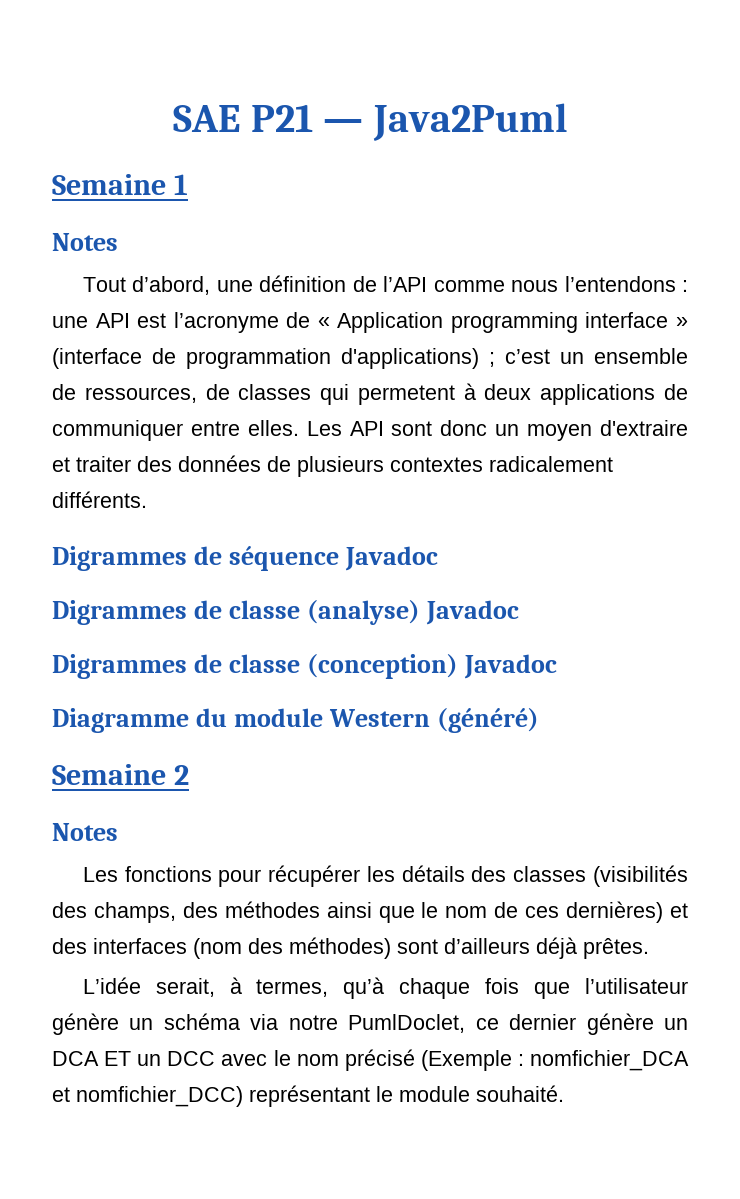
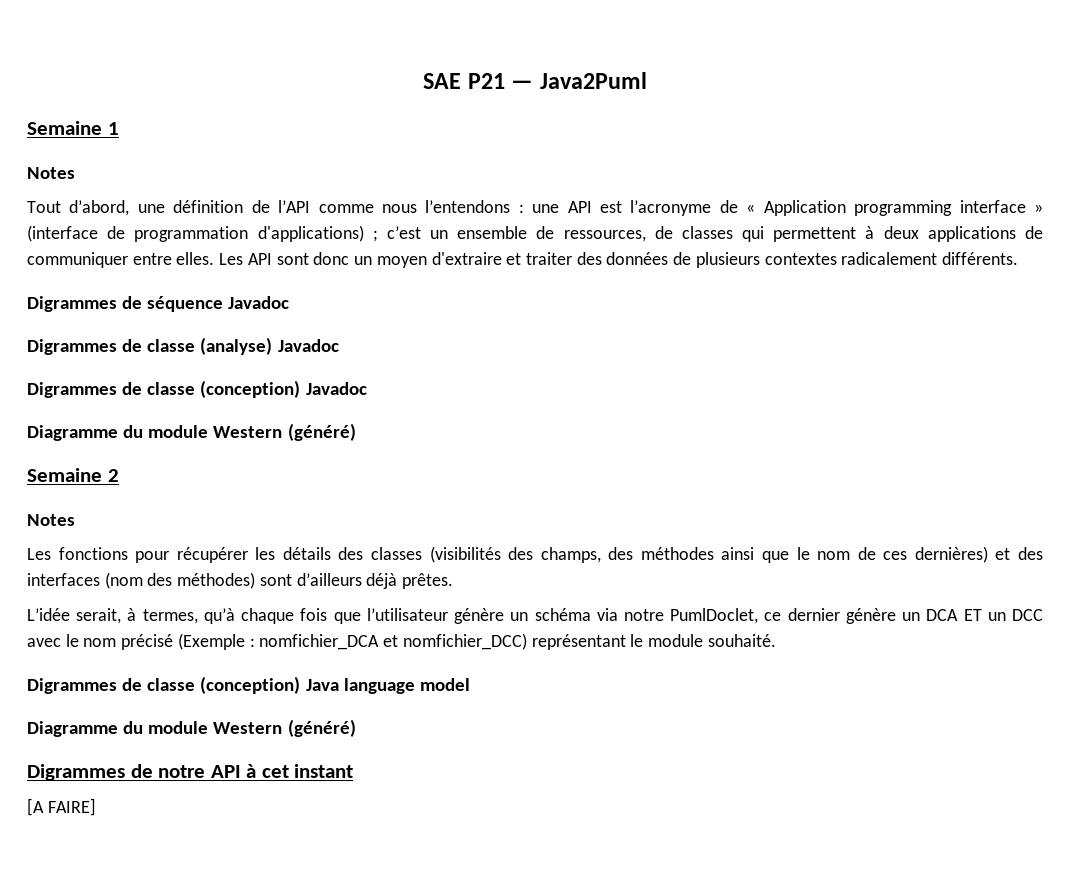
[357,385,455,405] permetent -> [773,227,857,242] permettent
(564, 1093) none -> [27,676,470,694] [27,719,356,737] [27,764,354,781] [27,798,96,816] // Digrammes de classe (conception) Java language model // Diagramme du module Western (généré) // Digrammes de notre API à cet instant // [A FAIRE]

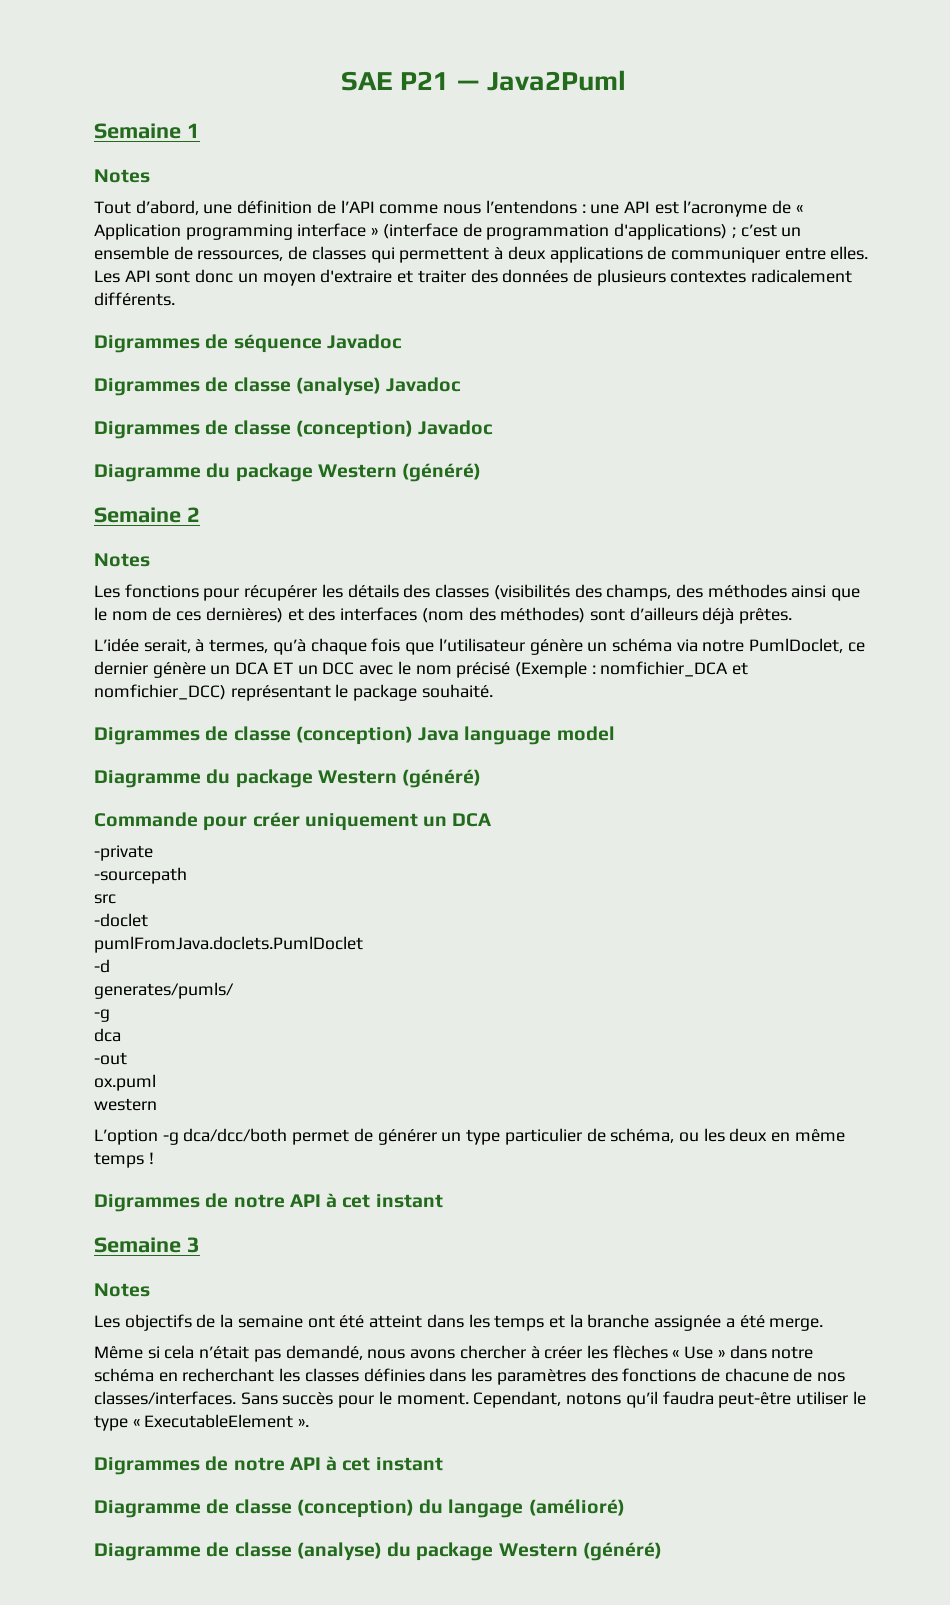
[148,425,209,438] module -> [235,463,313,482] package
[647,634,703,647] module -> [353,684,418,701] package
[148,719,356,737] [27,764,354,781] [27,798,96,816] module Western (généré) // Digrammes de notre API à cet instant // [A FAIRE] -> [235,769,482,788] [94,812,492,831] [94,845,153,861] [94,867,187,884] [94,894,116,904] [94,913,148,927] [94,936,363,953] [94,959,110,973] [94,982,234,999] [94,1009,110,1022] [94,1028,121,1042] [94,1052,127,1065] [94,1074,156,1091] [94,1098,157,1111] [94,1128,845,1145] [94,1152,154,1168] [94,1193,443,1212] [94,1237,200,1253] [94,1283,150,1297] [94,1314,824,1331] [94,1345,814,1362] [94,1368,846,1385] [94,1391,866,1408] [94,1414,310,1431] [94,1456,443,1475] [94,1499,625,1518] [94,1542,662,1561] package Western (généré) // Commande pour créer uniquement un DCA // -private // -sourcepath // src // -doclet // pumlFromJava.doclets.PumlDoclet // -d // generates/pumls/ // -g // dca // -out // ox.puml // western // L’option -g dca/dcc/both permet de générer un type particulier de schéma, ou les deux en même temps ! // Digrammes de notre API à cet instant // Semaine 3 // Notes // Les objectifs de la semaine ont été atteint dans les temps et la branche assignée a été merge. // Même si cela n’était pas demandé, nous avons chercher à créer les flèches « Use » dans notre schéma en recherchant les classes définies dans les paramètres des fonctions de chacune de nos classes/interfaces. Sans succès pour le moment. Cependant, notons qu’il faudra peut-être utiliser le type « ExecutableElement ». // Digrammes de notre API à cet instant // Diagramme de classe (conception) du langage (amélioré) // Diagramme de classe (analyse) du package Western (généré)

